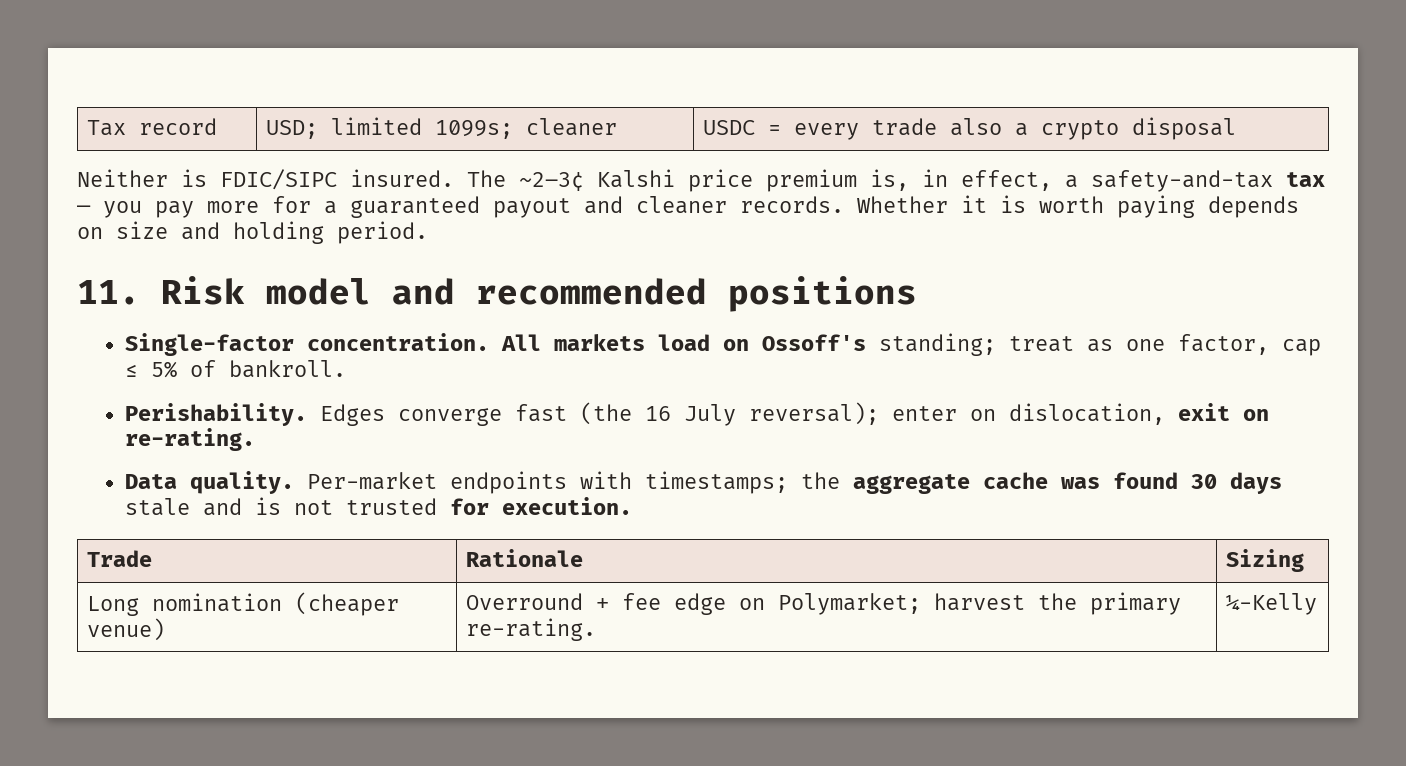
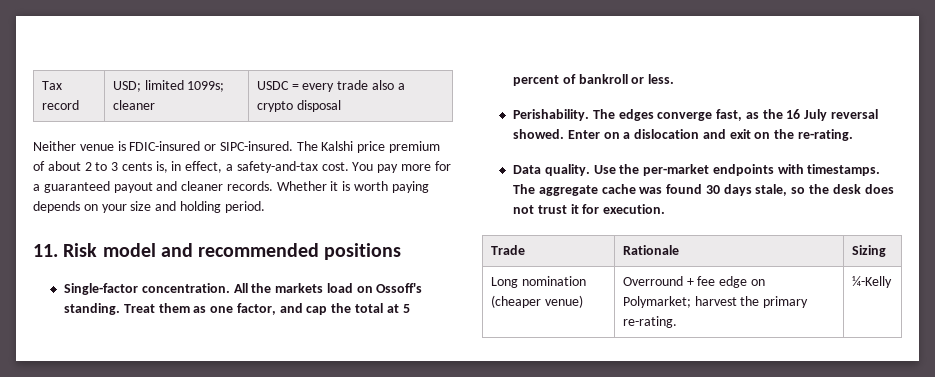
[181,169,857,192] is FDIC/SIPC insured. The ~2–3¢ Kalshi price premium -> [79,141,441,153] [33,161,152,171] venue is FDIC-insured or SIPC-insured. The Kalshi price premium of about 2 to 3 cents
[1286,172,1325,187] [77,201,142,218] tax — you -> [321,162,374,171] cost. You
(103, 233) none -> [101,204,127,213] your
(542, 342) none -> [251,283,272,293] the
[879,333,1322,356] [125,360,347,378] [125,402,1166,426] standing; treat as one factor, cap ≤ 5% of bankroll. // Perishability. Edges converge fast (the 16 July reversal); enter on dislocation, -> [63,303,410,315] [512,74,675,86] [512,109,878,121] [512,129,726,139] standing. Treat them as one factor, and cap the total at 5 percent of bankroll or less. // Perishability. The edges converge fast, as the 16 July reversal showed. Enter on a dislocation and
(1270, 415) none -> [774,129,795,139] the
[307,471,841,494] Per-market endpoints with timestamps; the -> [593,164,881,176] [512,184,535,194] Use the per-market endpoints with timestamps. The
[125,497,438,516] stale and is not trusted -> [755,184,894,196] [512,204,579,214] stale, so the desk does not trust it

